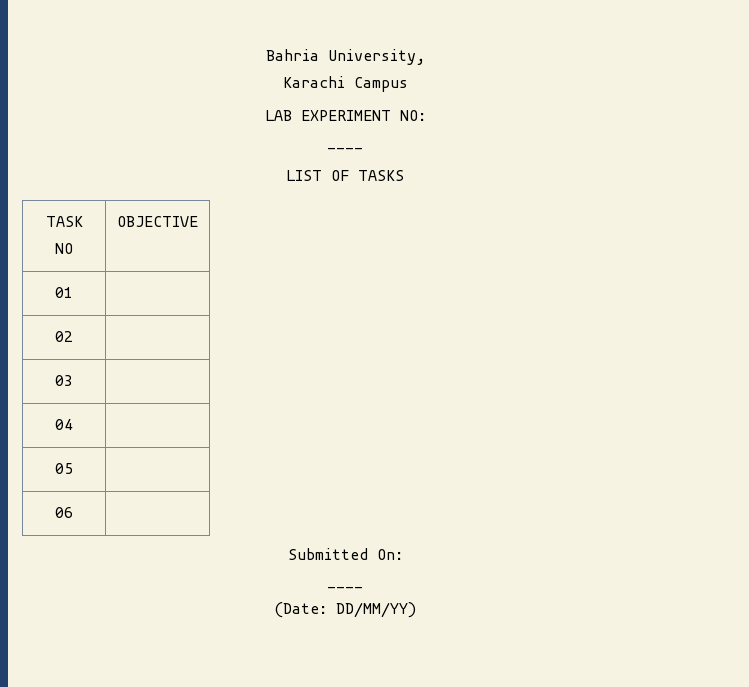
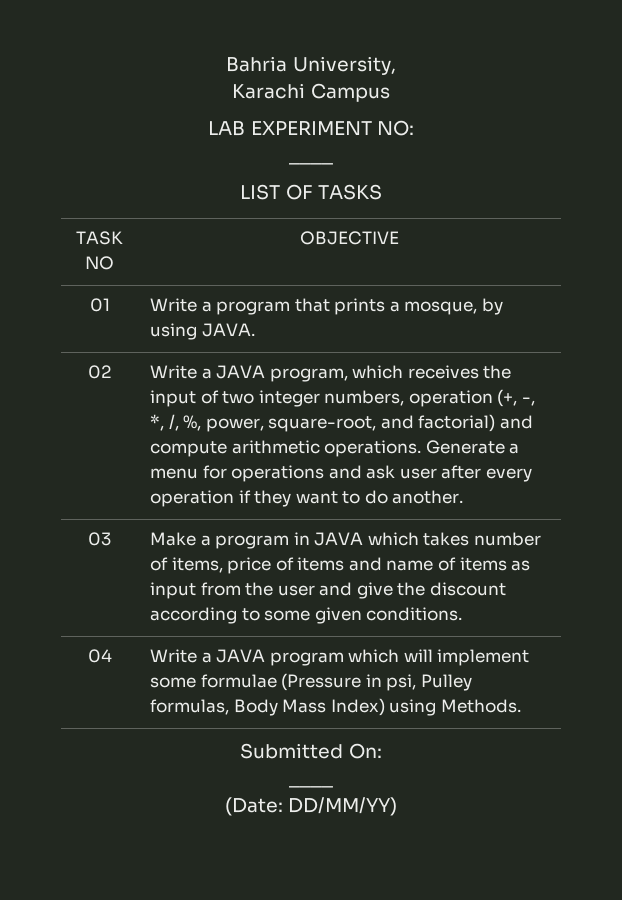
[55,331,73,342] [55,375,73,386] [55,419,73,430] [55,463,73,474] [55,507,73,518] // 02 | // 03 | // 04 | // 05 | // 06 | -> [149,298,504,315] [149,323,255,340] [87,365,112,379] [149,365,512,382] [149,389,536,407] [149,414,534,432] [149,440,520,457] [149,465,533,482] [149,490,464,507] [88,532,111,546] [149,532,542,549] [149,557,531,574] [149,582,507,599] [149,607,463,624] [87,649,112,663] [149,649,530,666] [149,673,472,691] [149,698,521,716] Write a program that prints a mosque, by using JAVA. // 02 | Write a JAVA program, which receives the input of two integer numbers, operation (+, -, *, /, %, power, square-root, and factorial) and compute arithmetic operations. Generate a menu for operations and ask user after every operation if they want to do another. // 03 | Make a program in JAVA which takes number of items, price of items and name of items as input from the user and give the discount according to some given conditions. // 04 | Write a JAVA program which will implement some formulae (Pressure in psi, Pulley formulas, Body Mass Index) using Methods.

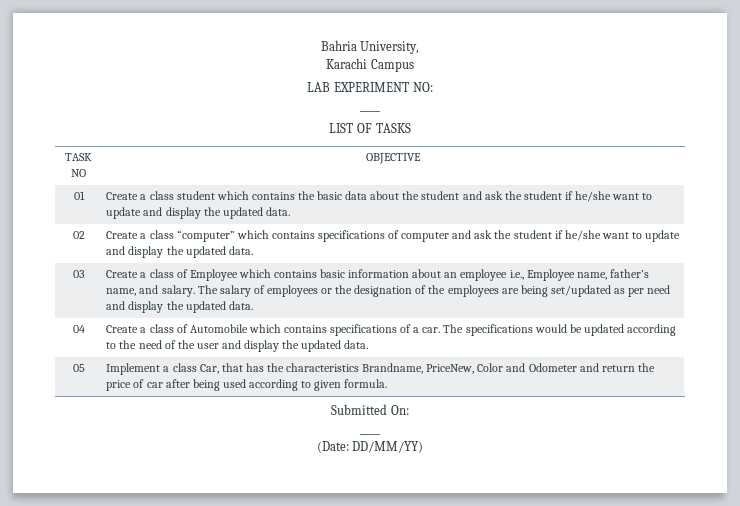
[149,298,504,315] [149,323,255,340] [87,365,112,379] [149,365,512,382] [149,389,536,407] [149,414,534,432] [149,440,520,457] [149,465,533,482] [149,490,464,507] [88,532,111,546] [149,532,542,549] [149,557,531,574] [149,582,507,599] [149,607,463,624] [87,649,112,663] [149,649,530,666] [149,673,472,691] [149,698,521,716] Write a program that prints a mosque, by using JAVA. // 02 | Write a JAVA program, which receives the input of two integer numbers, operation (+, -, *, /, %, power, square-root, and factorial) and compute arithmetic operations. Generate a menu for operations and ask user after every operation if they want to do another. // 03 | Make a program in JAVA which takes number of items, price of items and name of items as input from the user and give the discount according to some given conditions. // 04 | Write a JAVA program which will implement some formulae (Pressure in psi, Pulley formulas, Body Mass Index) using Methods. -> [106,191,653,202] [106,207,290,219] [72,231,85,239] [106,230,681,242] [106,246,253,258] [72,270,85,278] [106,269,649,281] [106,285,671,297] [106,301,253,313] [72,325,85,333] [106,324,676,336] [106,340,369,352] [72,364,85,372] [106,363,655,375] [106,379,388,391] Create a class student which contains the basic data about the student and ask the student if he/she want to update and display the updated data. // 02 | Create a class “computer” which contains specifications of computer and ask the student if he/she want to update and display the updated data. // 03 | Create a class of Employee which contains basic information about an employee i.e., Employee name, father’s name, and salary. The salary of employees or the designation of the employees are being set/updated as per need and display the updated data. // 04 | Create a class of Automobile which contains specifications of a car. The specifications would be updated according to the need of the user and display the updated data. // 05 | Implement a class Car, that has the characteristics Brandname, PriceNew, Color and Odometer and return the price of car after being used according to given formula.

